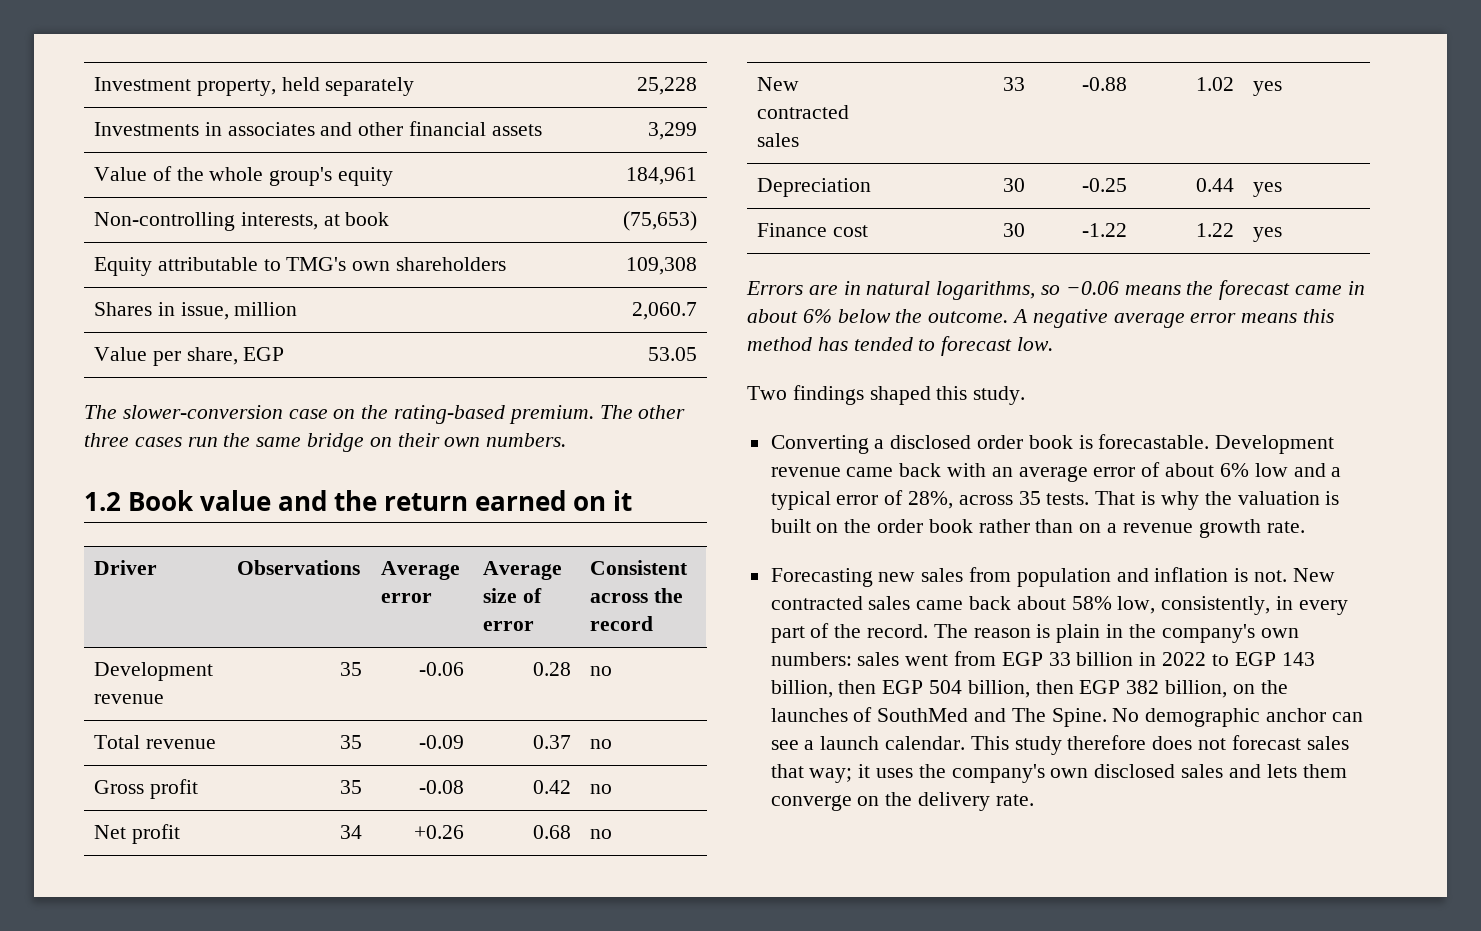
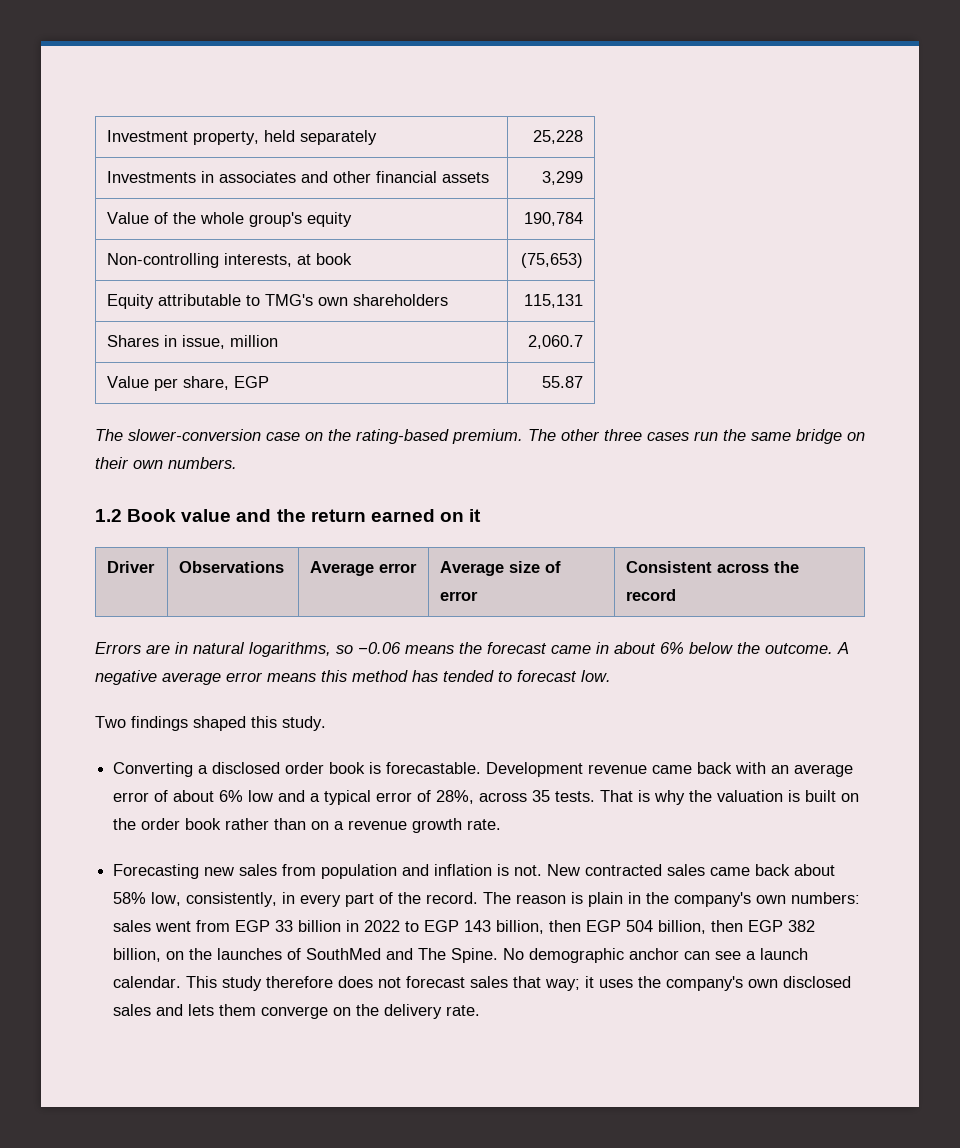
[626,167,698,185] 184,961 -> [523,212,583,226] 190,784
[626,257,698,275] 109,308 -> [523,294,583,308] 115,131
[648,347,698,361] 53.05 -> [541,376,583,388] 55.87
[93,662,213,681] [93,694,164,704] [340,662,363,676] [419,662,465,676] [533,662,572,676] [589,666,612,676] [93,735,216,749] [340,735,363,749] [419,735,465,749] [533,735,572,749] [589,739,612,749] [93,779,198,799] [340,780,363,794] [419,780,465,794] [533,780,572,794] [589,784,612,794] [93,824,180,844] [340,825,363,839] [414,825,465,839] [533,825,572,839] [589,829,612,839] [756,77,799,91] [756,105,849,119] [756,133,799,147] [1003,77,1026,91] [1082,77,1128,91] [1196,77,1235,91] [1252,81,1282,96] [756,178,871,197] [1003,178,1026,192] [1082,178,1128,192] [1196,178,1235,192] [1252,182,1282,197] [756,223,868,237] [1003,223,1026,237] [1082,223,1128,237] [1196,223,1235,237] [1252,227,1282,242] // Development revenue | 35 | -0.06 | 0.28 | no // Total revenue | 35 | -0.09 | 0.37 | no // Gross profit | 35 | -0.08 | 0.42 | no // Net profit | 34 | +0.26 | 0.68 | no // New contracted sales | 33 | -0.88 | 1.02 | yes // Depreciation | 30 | -0.25 | 0.44 | yes // Finance cost | 30 | -1.22 | 1.22 | yes -> (677, 595) none

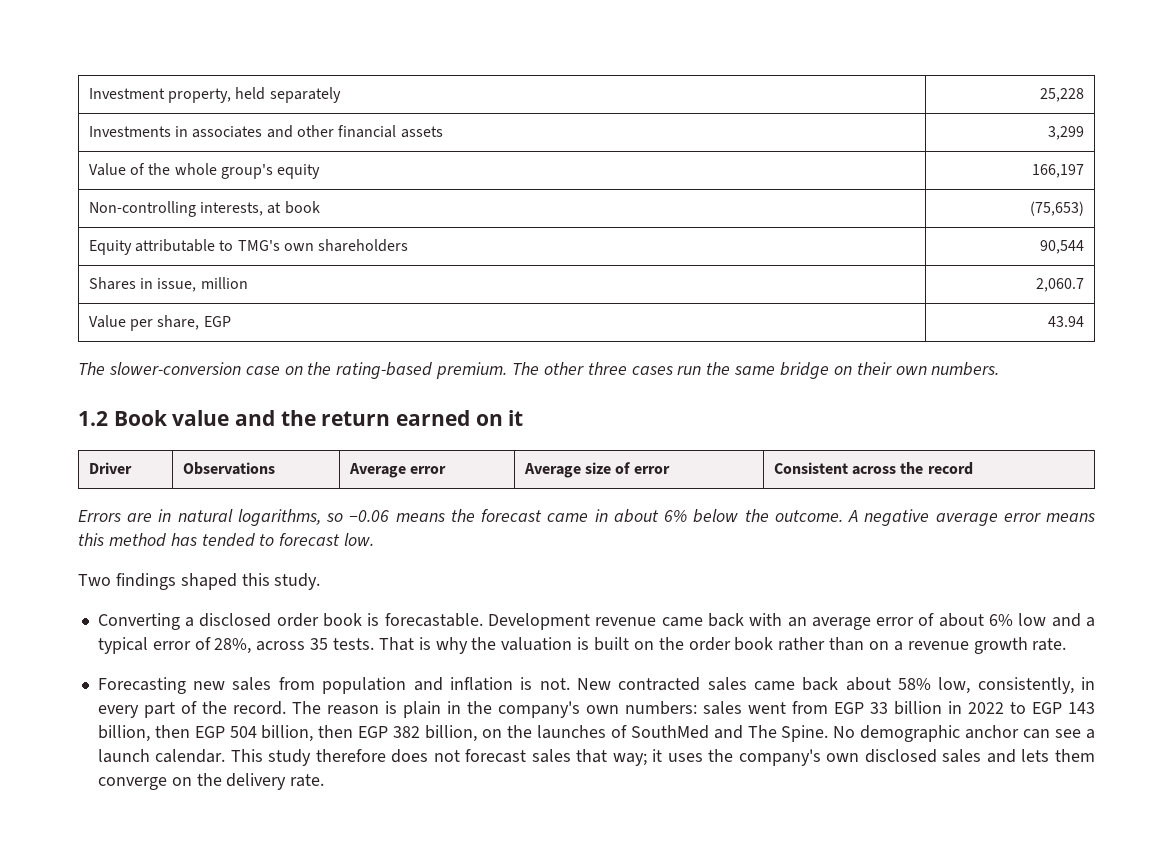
[523,212,583,226] 190,784 -> [1032,164,1085,178] 166,197
[523,294,583,308] 115,131 -> [1040,240,1085,254] 90,544
[541,376,583,388] 55.87 -> [1048,316,1085,327] 43.94

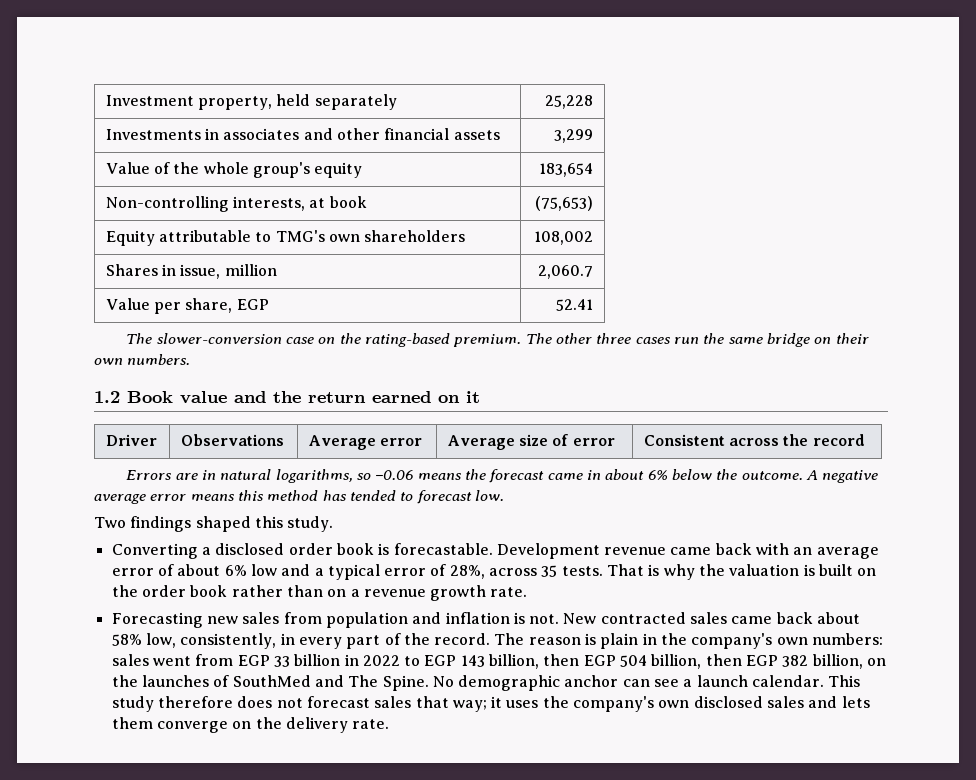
[1032,164,1085,178] 166,197 -> [539,163,594,177] 183,654
[1040,240,1085,254] 90,544 -> [534,231,594,245] 108,002
[1048,316,1085,327] 43.94 -> [556,299,594,311] 52.41

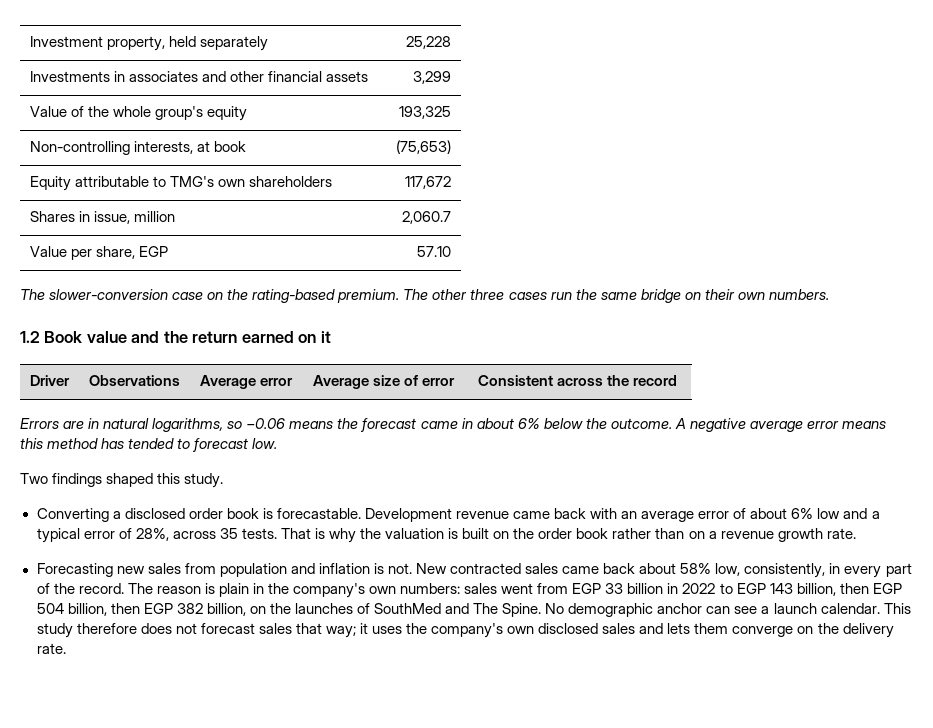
[539,163,594,177] 183,654 -> [399,106,452,119] 193,325
[534,231,594,245] 108,002 -> [405,176,452,189] 117,672
[556,299,594,311] 52.41 -> [417,246,452,257] 57.10

